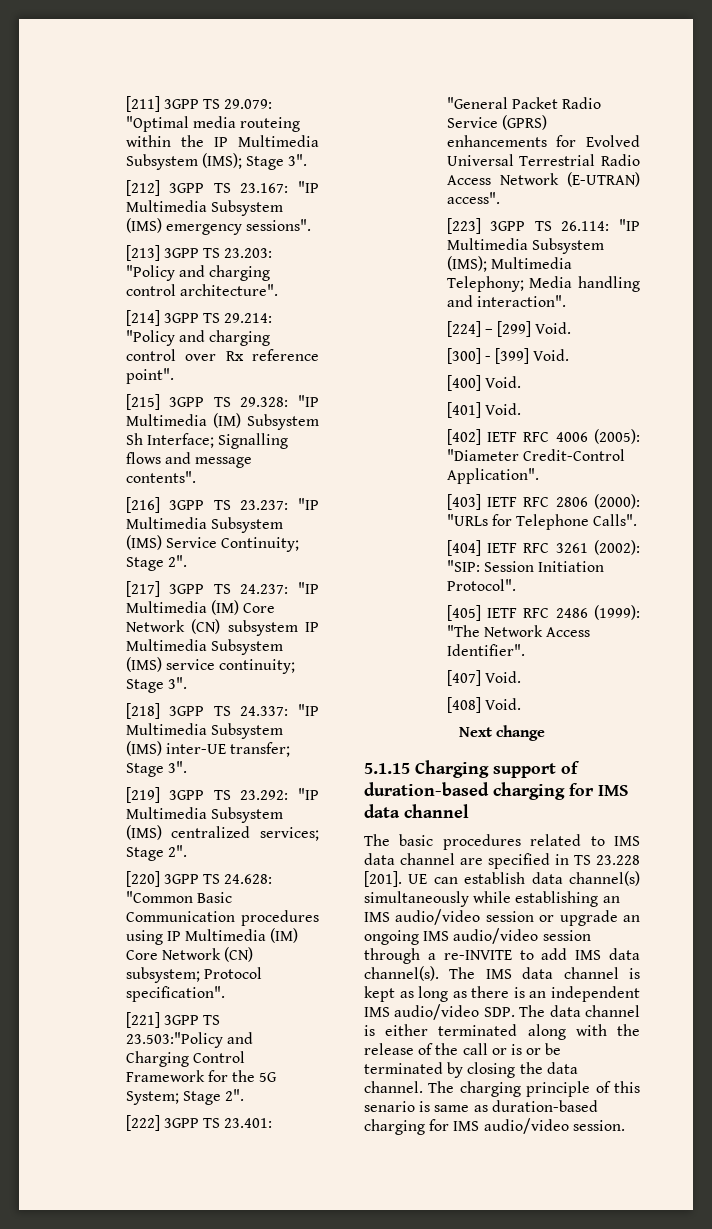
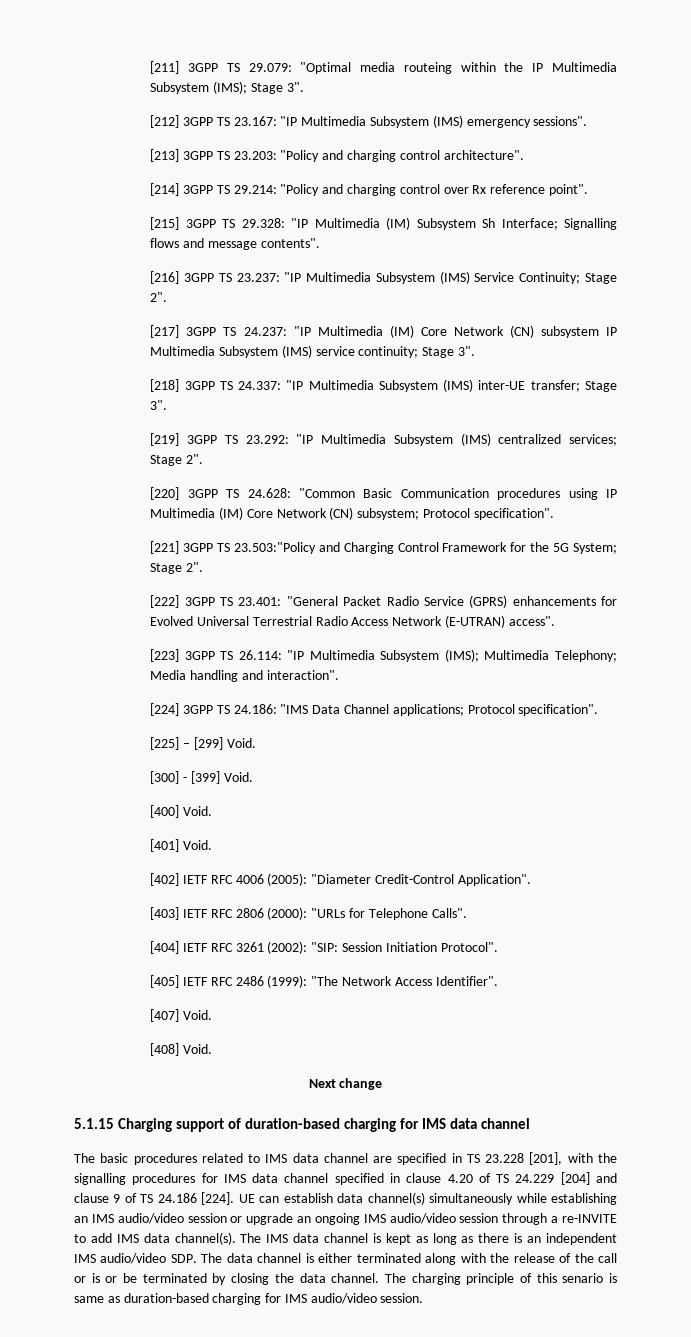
(481, 329) none -> [183,704,599,716] [150,737,180,750] 3GPP TS 24.186: "IMS Data Channel applications; Protocol specification". // [225]
[364,871,402,887] [201]. -> [529,1152,617,1165] [74,1172,617,1185] [74,1192,235,1205] [201], with the signalling procedures for IMS data channel specified in clause 4.20 of TS 24.229 [204] and clause 9 of TS 24.186 [224].

